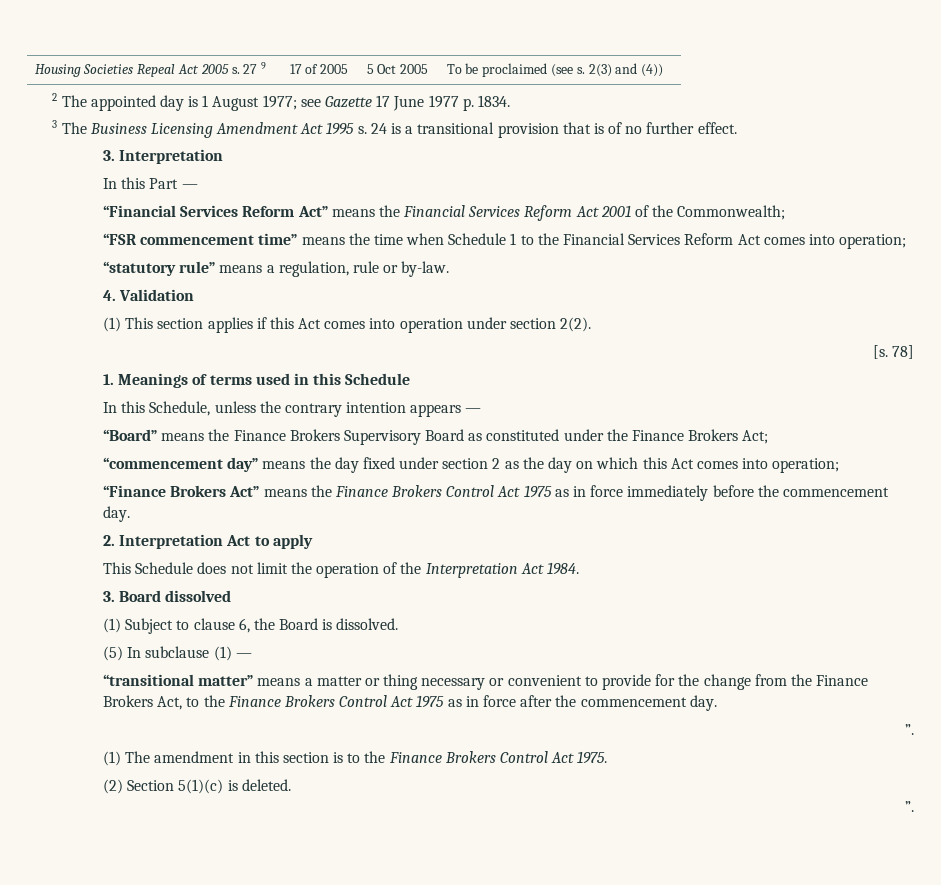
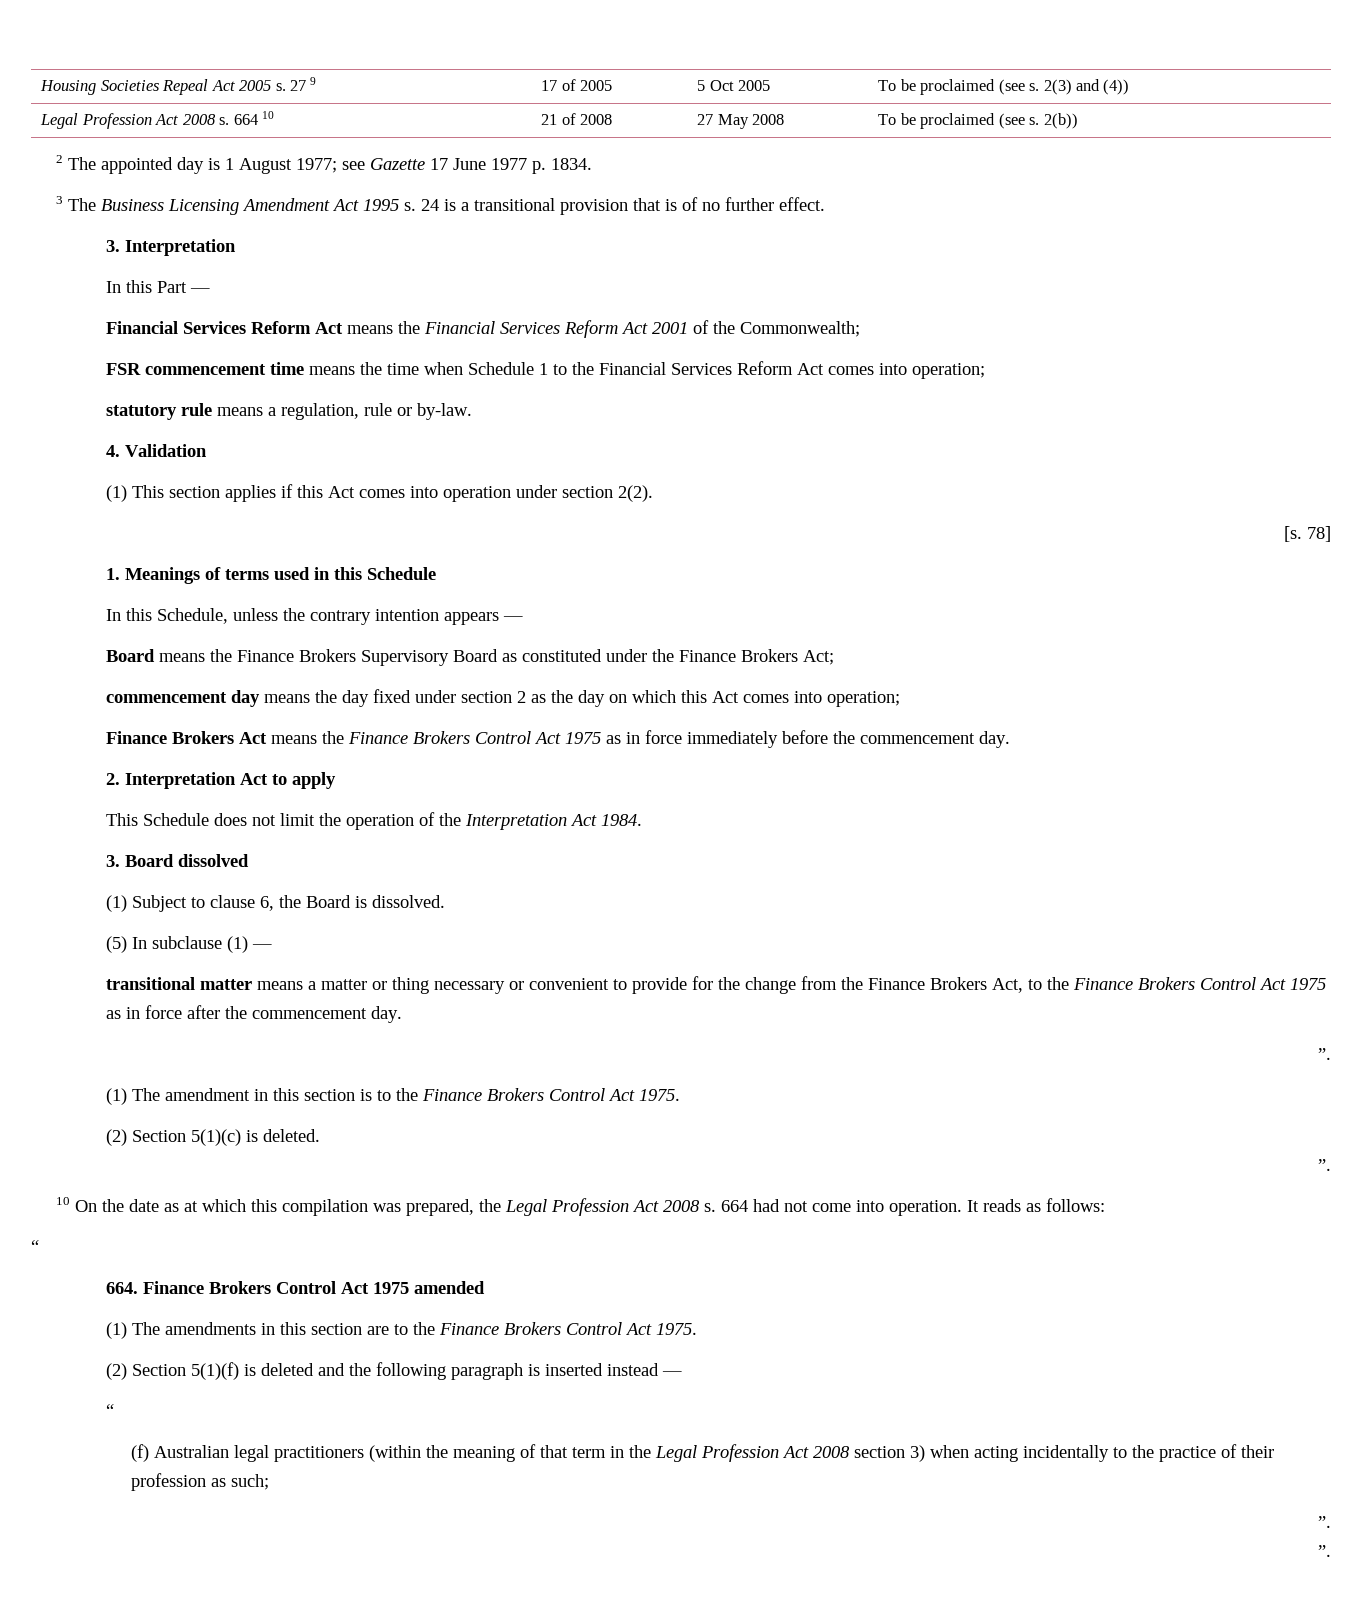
(664, 70) none -> [40,111,274,129] [541,113,613,125] [697,114,785,129] [878,113,1078,129] // Legal Profession Act 2008 s. 664 10 | 21 of 2008 | 27 May 2008 | To be proclaimed (see s. 2(b))
[102,205,328,217] “Financial Services Reform Act” -> [106,321,344,334] Financial Services Reform Act
[102,233,298,245] “FSR commencement time” -> [106,362,305,375] FSR commencement time
[102,261,216,276] “statutory rule” -> [106,403,213,420] statutory rule
[102,429,157,441] “Board” -> [106,649,156,662] Board
[102,457,259,472] “commencement day” -> [106,690,261,707] commencement day
[102,485,260,497] “Finance Brokers Act” -> [106,731,268,744] Finance Brokers Act
[102,674,254,686] “transitional matter” -> [106,977,253,990] transitional matter
(914, 806) none -> [56,1197,1106,1216] [31,1240,39,1253] [106,1281,486,1294] [106,1322,698,1339] [106,1362,683,1380] [106,1404,115,1417] [131,1444,1275,1462] [131,1473,270,1491] [1318,1516,1331,1528] [1318,1545,1331,1557] // 10 On the date as at which this compilation was prepared, the Legal Profession Act 2008 s. 664 had not come into operation. It reads as follows: // “ // 664. Finance Brokers Control Act 1975 amended // (1) The amendments in this section are to the Finance Brokers Control Act 1975. // (2) Section 5(1)(f) is deleted and the following paragraph is inserted instead — // “ // (f) Australian legal practitioners (within the meaning of that term in the Legal Profession Act 2008 section 3) when acting incidentally to the practice of their profession as such; // ”. // ”.

